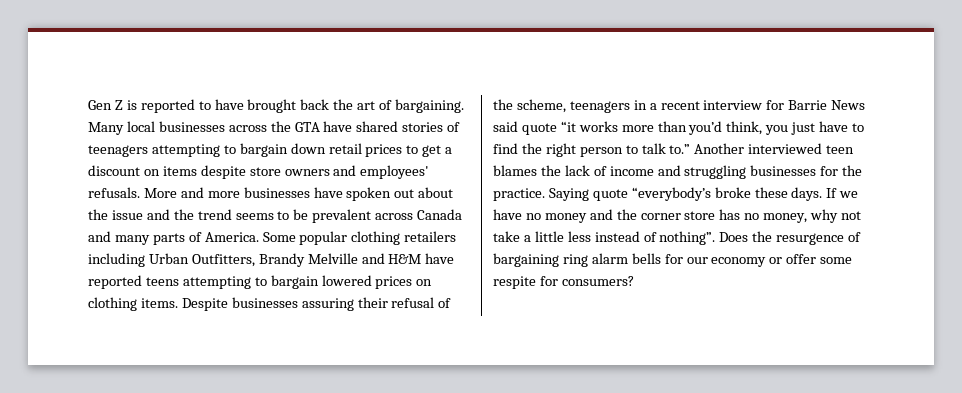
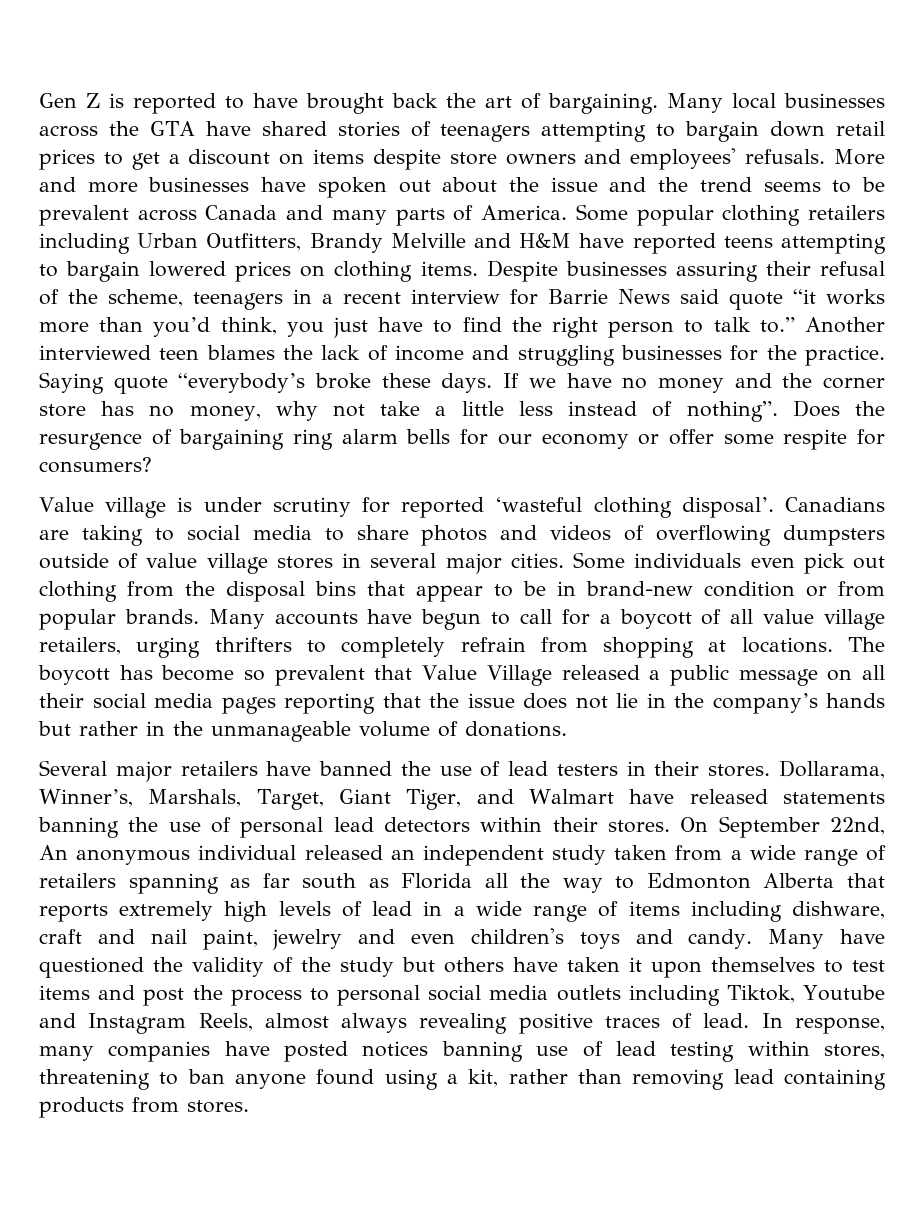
(634, 281) none -> [39,497,885,518] [39,525,885,546] [39,552,886,574] [39,581,885,602] [39,609,886,630] [39,637,885,658] [38,665,885,686] [39,693,885,714] [38,721,567,742] [39,760,885,782] [39,789,886,810] [38,816,886,838] [39,845,886,866] [39,873,886,894] [39,901,886,922] [39,928,885,950] [39,957,885,978] [39,985,886,1006] [39,1013,885,1034] [39,1041,886,1062] [39,1069,886,1090] [39,1097,249,1118] // Value village is under scrutiny for reported ‘wasteful clothing disposal’. Canadians are taking to social media to share photos and videos of overflowing dumpsters outside of value village stores in several major cities. Some individuals even pick out clothing from the disposal bins that appear to be in brand-new condition or from popular brands. Many accounts have begun to call for a boycott of all value village retailers, urging thrifters to completely refrain from shopping at locations. The boycott has become so prevalent that Value Village released a public message on all their social media pages reporting that the issue does not lie in the company’s hands but rather in the unmanageable volume of donations. // Several major retailers have banned the use of lead testers in their stores. Dollarama, Winner’s, Marshals, Target, Giant Tiger, and Walmart have released statements banning the use of personal lead detectors within their stores. On September 22nd, An anonymous individual released an independent study taken from a wide range of retailers spanning as far south as Florida all the way to Edmonton Alberta that reports extremely high levels of lead in a wide range of items including dishware, craft and nail paint, jewelry and even children's toys and candy. Many have questioned the validity of the study but others have taken it upon themselves to test items and post the process to personal social media outlets including Tiktok, Youtube and Instagram Reels, almost always revealing positive traces of lead. In response, many companies have posted notices banning use of lead testing within stores, threatening to ban anyone found using a kit, rather than removing lead containing products from stores.

